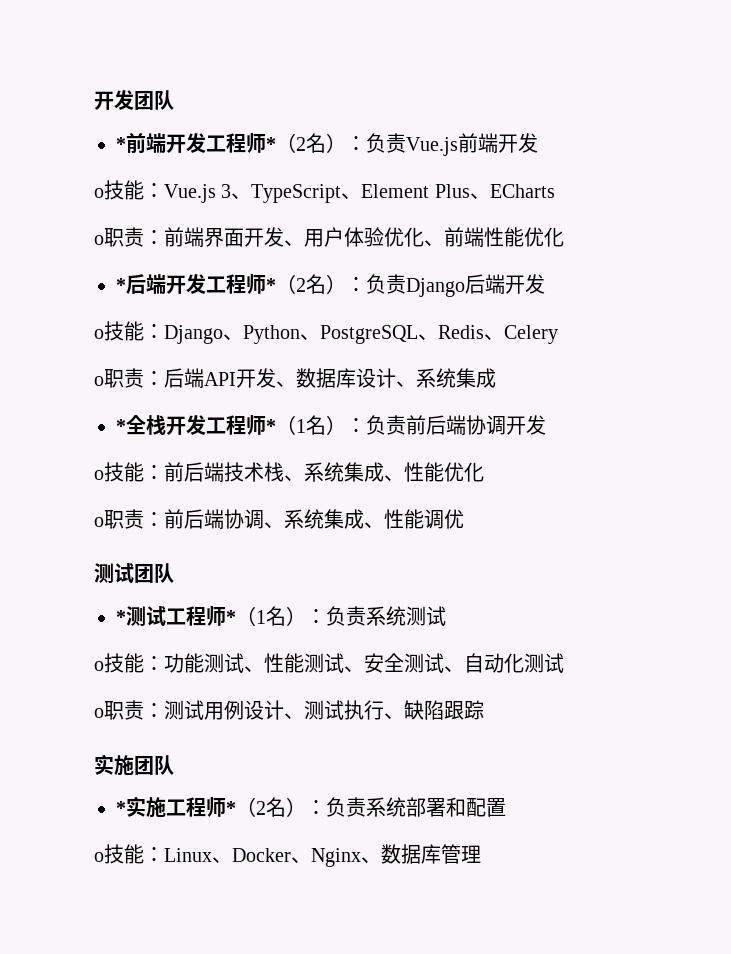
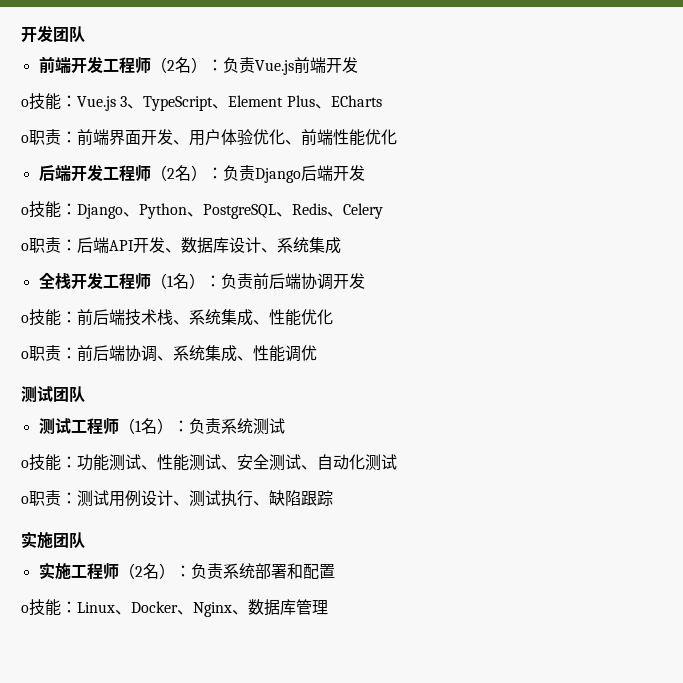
[116,137,126,151] * -> (85, 34) none
[266,137,276,151] * -> (151, 65) none
[116,278,126,292] * -> (397, 137) none
[266,278,276,292] * -> (151, 173) none
[116,419,126,433] * -> (341, 245) none
[266,419,276,433] * -> (151, 281) none
[116,610,126,624] * -> (85, 394) none
[226,610,236,624] * -> (119, 426) none
[116,801,126,815] * -> (85, 540) none
[226,801,236,815] * -> (119, 571) none

